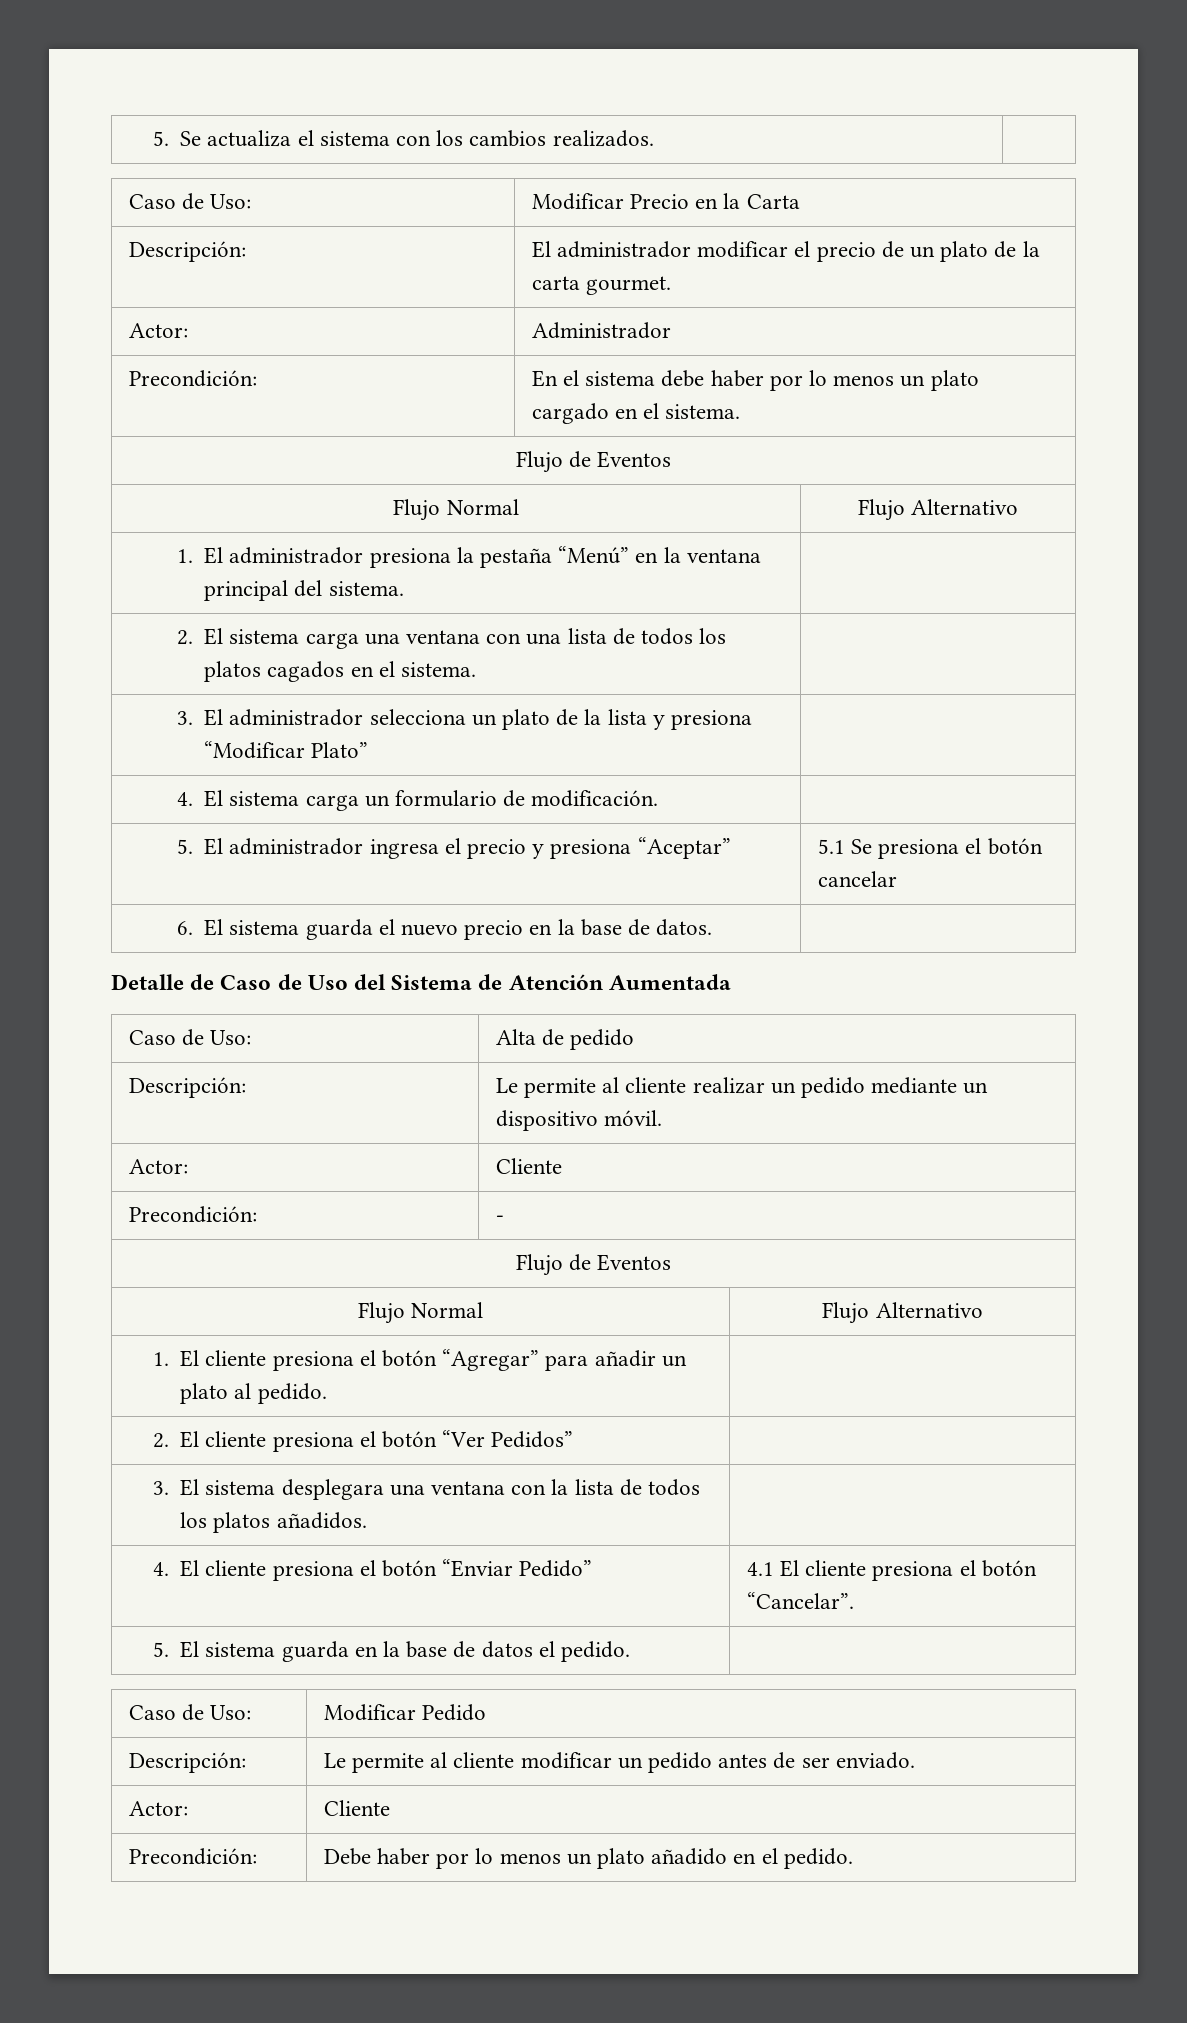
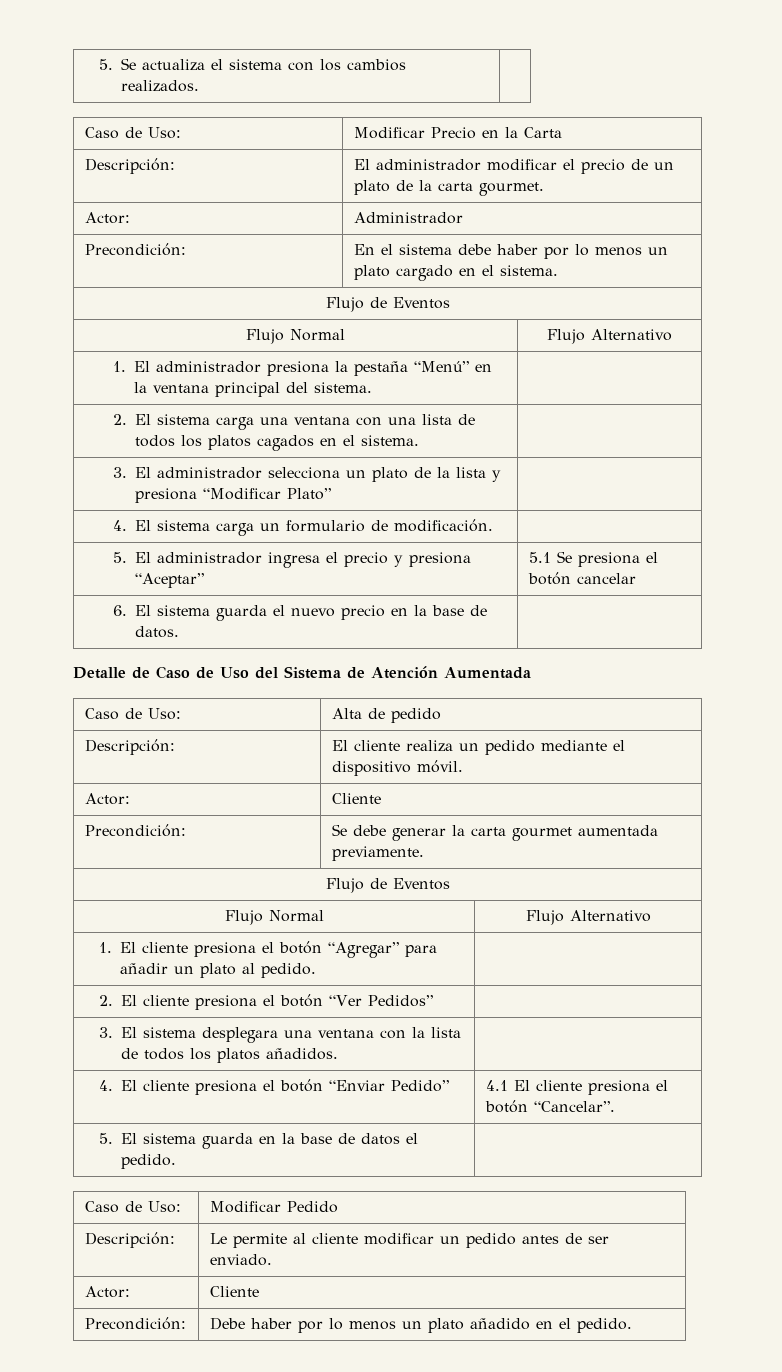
[495,1077,765,1098] Le permite al cliente realizar -> [331,740,453,752] El cliente realiza
[963,1082,989,1094] un -> [612,740,625,751] el
[495,1215,504,1222] - -> [331,824,658,841] [331,846,424,861] Se debe generar la carta gourmet aumentada previamente.

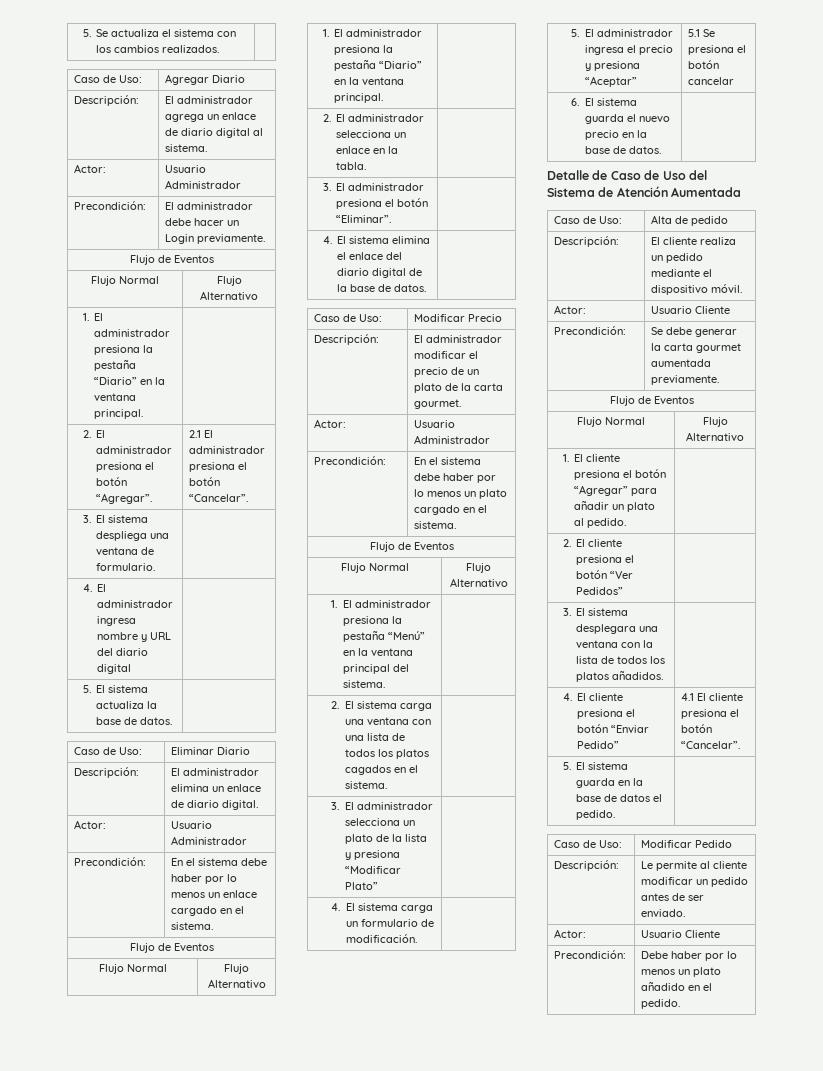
(199, 86) none -> [74,75,143,83] [165,74,246,85] [74,95,140,106] [165,96,254,104] [165,112,257,122] [165,128,264,138] [165,144,208,152] [74,164,107,173] [165,165,207,173] [165,180,242,189] [74,201,147,210] [165,202,254,210] [165,218,240,226] [165,234,266,244] [129,255,214,265] [91,276,159,286] [216,276,242,286] [200,291,258,300] [82,313,104,321] [94,329,171,337] [94,345,154,355] [94,360,137,371] [94,377,166,385] [94,393,137,401] [94,409,144,419] [82,430,106,438] [96,446,173,454] [96,462,155,472] [96,477,128,486] [96,493,153,504] [189,430,214,438] [189,446,266,454] [189,462,248,472] [189,477,221,486] [189,494,249,502] [82,515,149,523] [96,531,170,541] [96,547,155,555] [96,563,156,571] [82,584,107,592] [97,600,174,608] [97,616,137,626] [97,632,172,642] [97,648,149,656] [97,664,132,674] [82,685,149,693] [96,701,158,709] [96,717,173,725] [74,747,143,755] [171,747,251,755] [74,767,140,778] [171,768,260,776] [171,784,262,792] [171,800,259,810] [74,820,107,829] [171,821,213,829] [171,836,248,845] [74,857,147,866] [171,858,268,866] [171,874,238,884] [171,890,258,898] [171,906,245,916] [171,922,214,930] [129,943,214,953] [98,964,167,974] [224,964,249,974] [207,979,266,988] [322,29,423,37] [334,45,394,55] [334,60,423,71] [334,77,405,85] [334,93,384,103] [322,114,425,122] [336,130,407,138] [336,146,399,154] [336,162,367,170] [322,183,425,191] [336,198,429,209] [336,215,392,223] [322,236,431,244] [337,252,403,260] [337,268,423,278] [337,284,427,292] // Caso de Uso: | Agregar Diario // Descripción: | El administrador agrega un enlace de diario digital al sistema. // Actor: | Usuario Administrador // Precondición: | El administrador debe hacer un Login previamente. // Flujo de Eventos // Flujo Normal | Flujo Alternativo // 1. El administrador presiona la pestaña “Diario” en la ventana principal. | // 2. El administrador presiona el botón “Agregar”. | 2.1 El administrador presiona el botón “Cancelar”. // 3. El sistema despliega una ventana de formulario. | // 4. El administrador ingresa nombre y URL del diario digital | // 5. El sistema actualiza la base de datos. | // Caso de Uso: | Eliminar Diario // Descripción: | El administrador elimina un enlace de diario digital. // Actor: | Usuario Administrador // Precondición: | En el sistema debe haber por lo menos un enlace cargado en el sistema. // Flujo de Eventos // Flujo Normal | Flujo Alternativo // 1. El administrador presiona la pestaña “Diario” en la ventana principal. | // 2. El administrador selecciona un enlace en la tabla. | // 3. El administrador presiona el botón “Eliminar”. | // 4. El sistema elimina el enlace del diario digital de la base de datos. |
[481,127,562,138] en la Carta -> (503, 318) none
(130, 218) none -> [414,420,456,428] Usuario
(130, 799) none -> [651,306,693,314] Usuario
(130, 1292) none -> [641,930,683,938] Usuario

